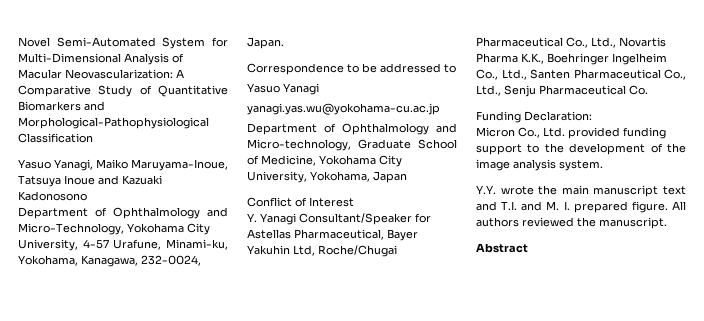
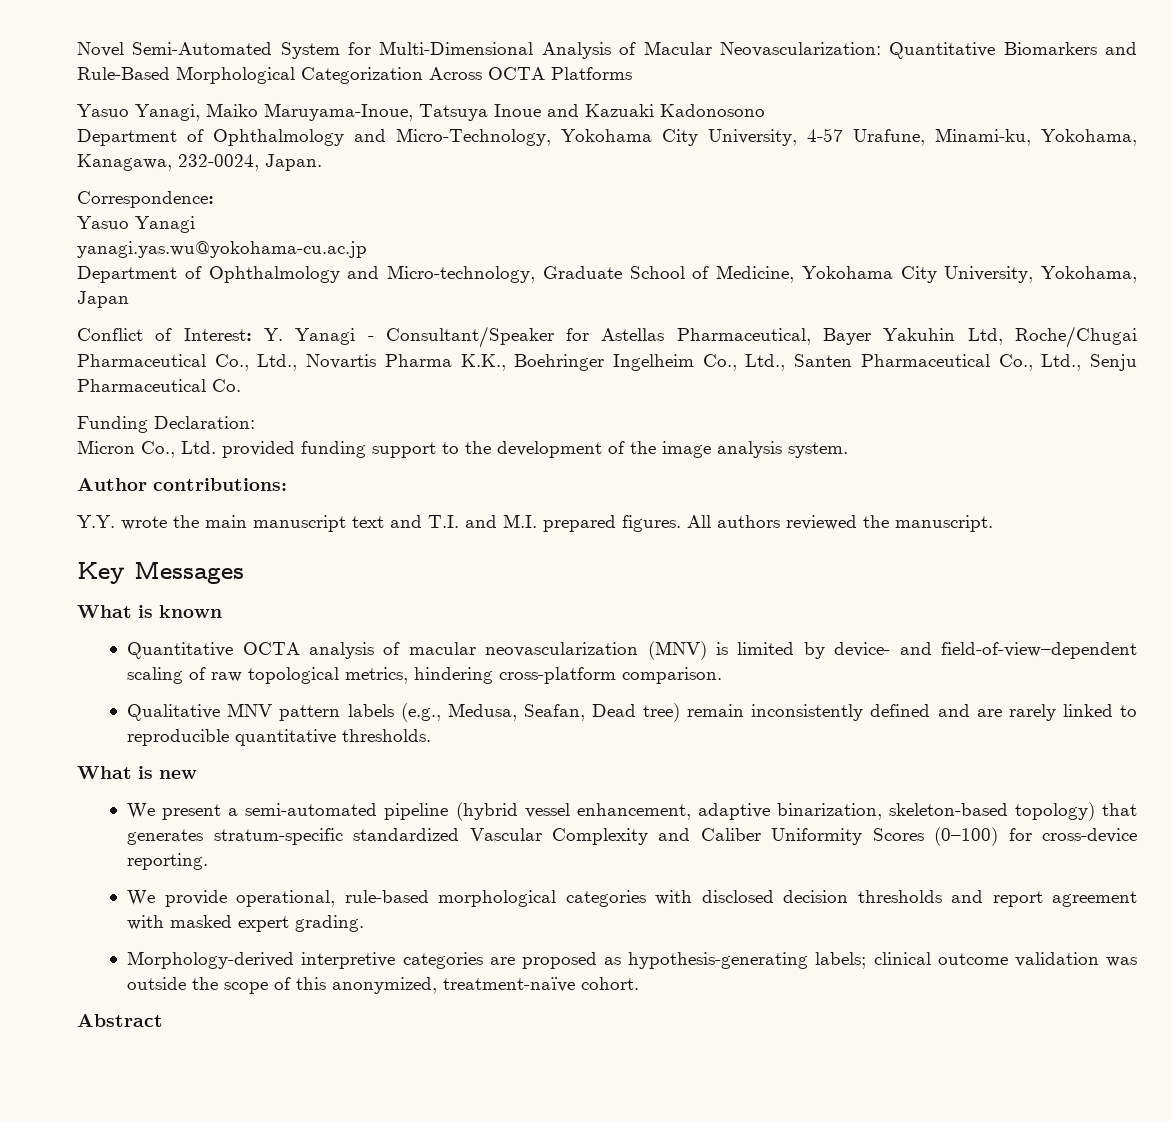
[176,69,184,78] [18,85,228,97] [18,101,105,111] [18,117,209,129] [18,133,93,143] A Comparative Study of Quantitative Biomarkers and Morphological-Pathophysiological Classification -> [889,42,1137,59] [77,66,632,84] Quantitative Biomarkers and Rule-Based Morphological Categorization Across OCTA Platforms
[247,63,456,75] Correspondence to be addressed to -> [77,191,214,208] Correspondence:
[309,197,354,207] Interest // -> [183,328,252,341] Interest:
(296, 219) none -> [367,336,374,341] -
(603, 165) none -> [77,478,287,491] // Author contributions:
[546,201,668,213] M. I. prepared figure. -> [503,514,681,532] M.I. prepared figures.
(667, 223) none -> [77,561,244,584] [77,605,222,618] [127,641,1137,660] [127,667,723,684] [127,703,1138,722] [127,729,432,746] [77,766,197,779] [127,802,1137,821] [127,827,1137,846] [127,853,209,870] [127,890,1138,907] [127,915,365,932] [127,951,1138,969] [127,977,640,994] // Key Messages // What is known // Quantitative OCTA analysis of macular neovascularization (MNV) is limited by device- and field-of-view–dependent scaling of raw topological metrics, hindering cross-platform comparison. // Qualitative MNV pattern labels (e.g., Medusa, Seafan, Dead tree) remain inconsistently defined and are rarely linked to reproducible quantitative thresholds. // What is new // We present a semi-automated pipeline (hybrid vessel enhancement, adaptive binarization, skeleton-based topology) that generates stratum-specific standardized Vascular Complexity and Caliber Uniformity Scores (0–100) for cross-device reporting. // We provide operational, rule-based morphological categories with disclosed decision thresholds and report agreement with masked expert grading. // Morphology-derived interpretive categories are proposed as hypothesis-generating labels; clinical outcome validation was outside the scope of this anonymized, treatment-naïve cohort.

